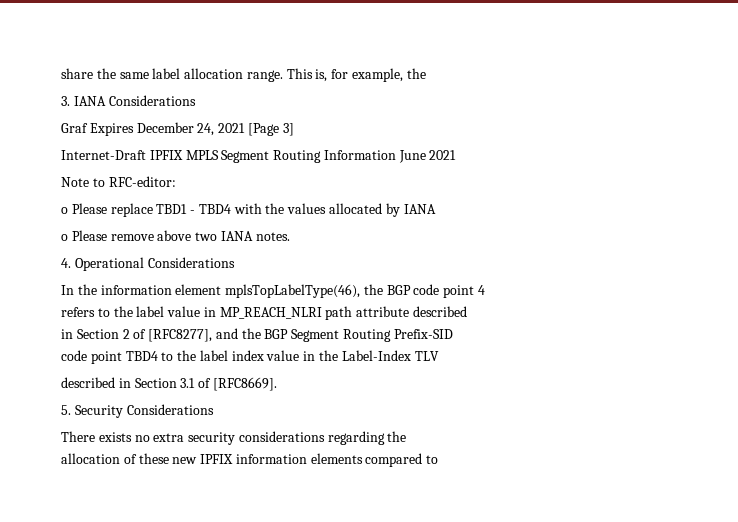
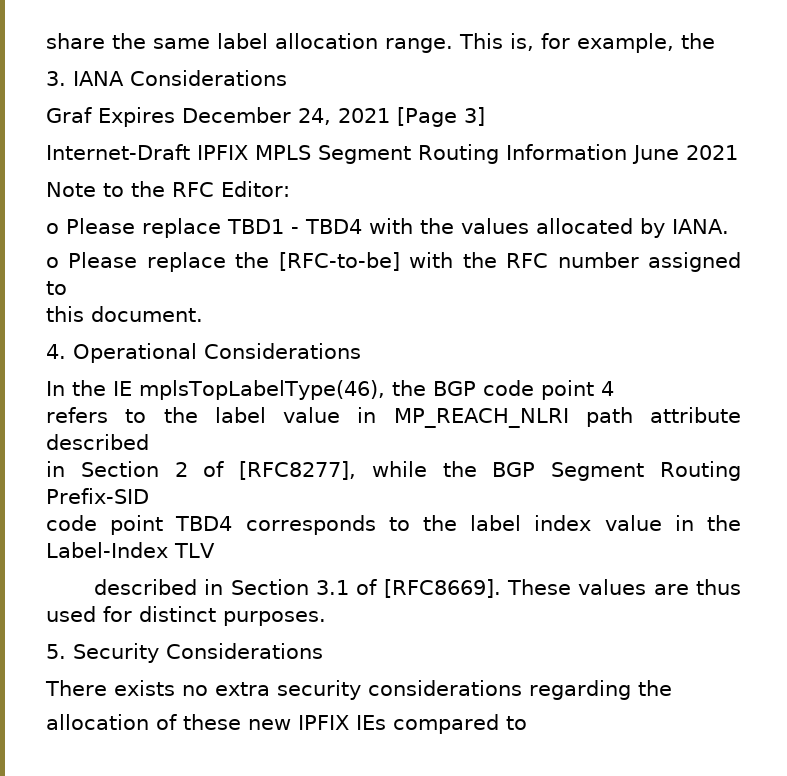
[108,176,176,187] RFC-editor: -> [131,181,290,197] the RFC Editor:
[403,204,436,214] [61,230,290,241] IANA // o Please remove above two IANA notes. -> [672,219,729,234] [46,252,742,272] [46,281,67,295] [46,306,203,322] IANA. // o Please replace the [RFC-to-be] with the RFC number assigned to // this document.
[100,284,222,295] information element -> [113,381,132,396] IE
[215,328,238,339] and -> [371,461,427,477] while
(158, 356) none -> [245,515,376,535] corresponds
(277, 384) none -> [506,579,741,595] [46,606,326,626] These values are thus used for distinct purposes.
[235,453,363,464] information elements -> [356,715,386,730] IEs

